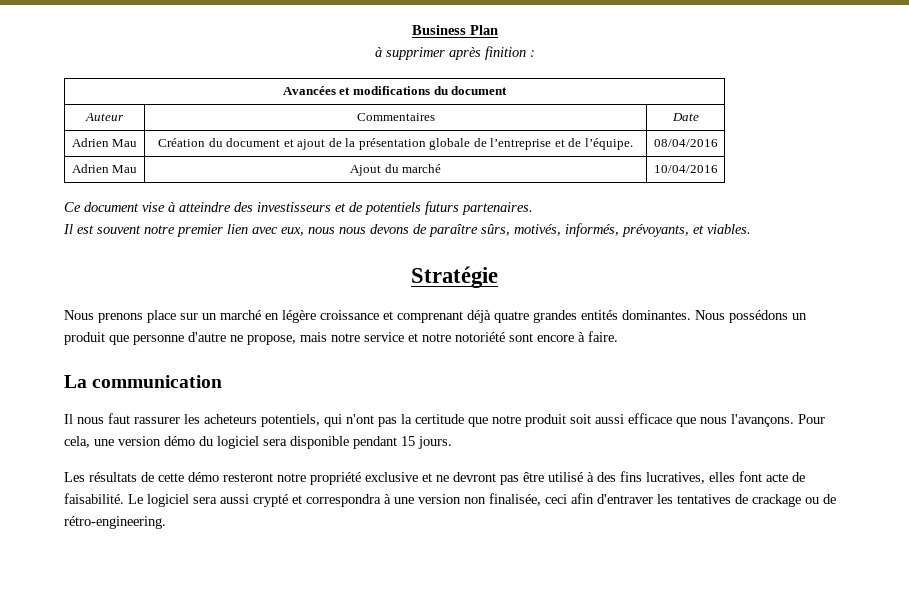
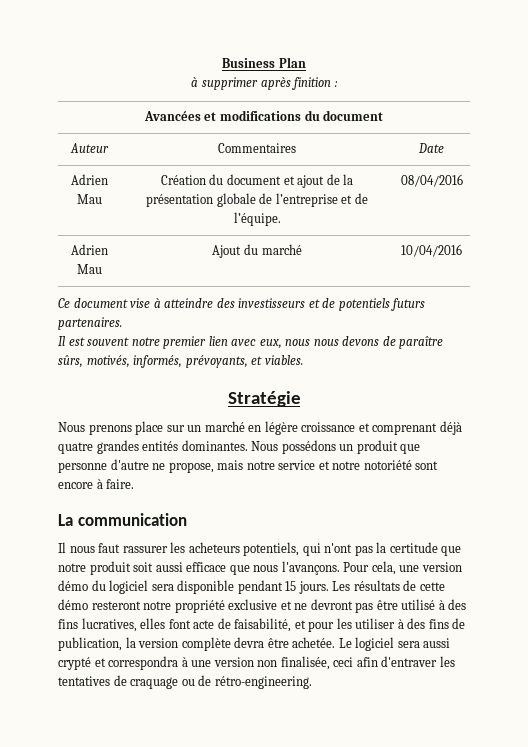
(452, 442) // -> (329, 587) none
[64,493,124,504] faisabilité. -> [234,618,466,632] [58,637,336,651] faisabilité, et pour les utiliser à des fins de publication, la version complète devra être achetée.
[752,494,801,507] crackage -> [130,677,179,689] craquage

